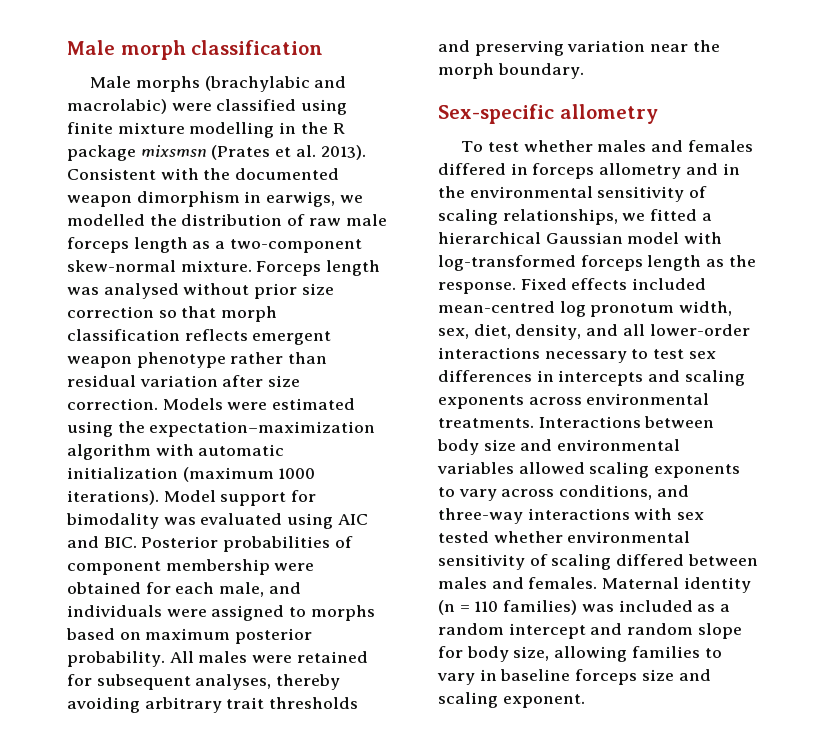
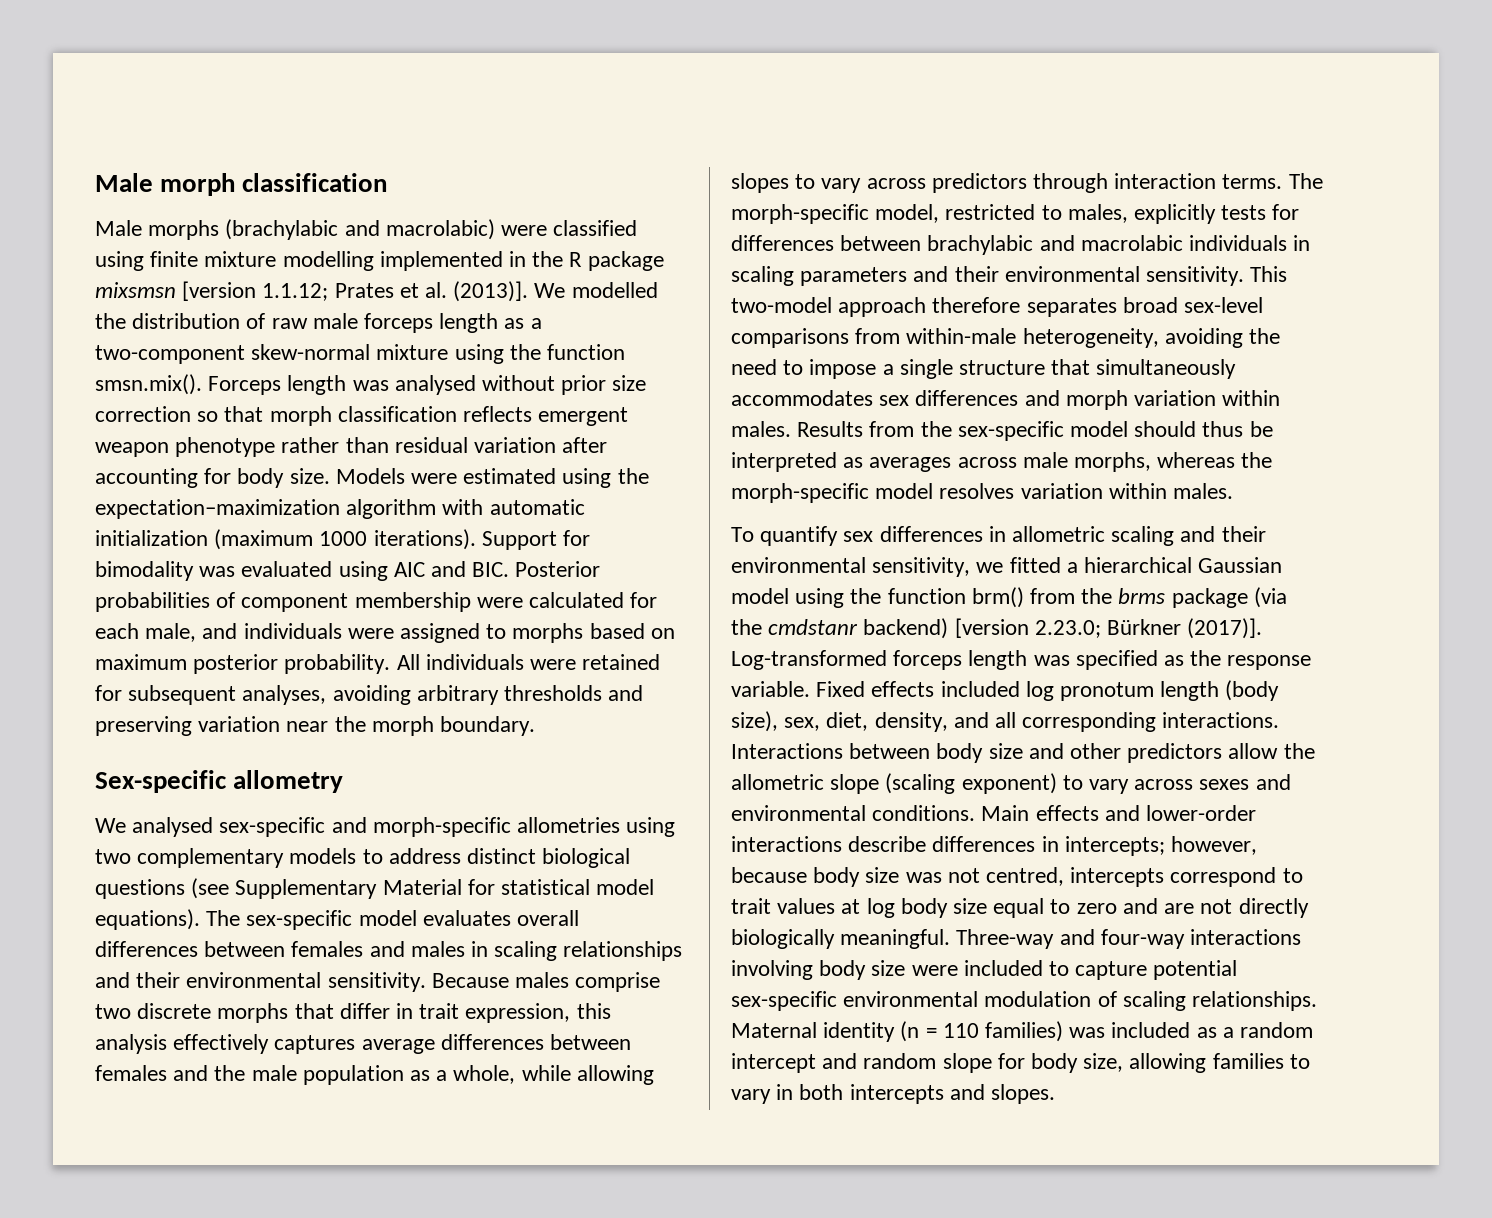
(275, 130) none -> [379,251,503,271] implemented
[211,145,366,160] [67,168,340,180] [67,191,363,207] (Prates et al. 2013). Consistent with the documented weapon dimorphism in earwigs, we -> [182,281,566,302] [version 1.1.12; Prates et al. (2013)]. We
[180,260,252,272] mixture. -> [376,344,626,364] [95,374,202,395] mixture using the function smsn.mix().
[268,375,301,387] [67,398,158,410] size correction. -> [95,468,330,488] accounting for body size.
[163,490,287,506] Model support -> [481,531,557,550] Support
[67,582,141,594] obtained -> [529,592,625,608] calculated
[198,651,248,663] males -> [425,654,524,670] individuals
[276,674,341,690] thereby -> (327, 695) none
[226,697,265,709] trait -> (499, 695) none
[461,140,753,152] [438,163,740,179] [438,186,708,202] [438,209,618,225] To test whether males and females differed in forceps allometry and in the environmental sensitivity of scaling relationships, -> [95,817,676,837] [95,848,631,868] [95,878,655,899] [95,909,580,930] [95,941,683,961] [95,972,661,992] [95,1003,611,1023] [95,1034,632,1054] [95,1065,654,1085] [731,173,1323,193] [731,204,1300,224] [731,235,1311,255] [731,266,1288,286] [731,297,1264,317] [731,328,1281,348] [731,359,1237,379] [731,390,1281,410] [731,421,1273,441] [731,452,1273,472] [731,483,1234,503] [731,526,1266,546] [731,557,971,577] We analysed sex-specific and morph-specific allometries using two complementary models to address distinct biological questions (see Supplementary Material for statistical model equations). The sex-specific model evaluates overall differences between females and males in scaling relationships and their environmental sensitivity. Because males comprise two discrete morphs that differ in trait expression, this analysis effectively captures average differences between females and the male population as a whole, while allowing slopes to vary across predictors through interaction terms. The morph-specific model, restricted to males, explicitly tests for differences between brachylabic and macrolabic individuals in scaling parameters and their environmental sensitivity. This two-model approach therefore separates broad sex-level comparisons from within-male heterogeneity, avoiding the need to impose a single structure that simultaneously accommodates sex differences and morph variation within males. Results from the sex-specific model should thus be interpreted as averages across male morphs, whereas the morph-specific model resolves variation within males. // To quantify sex differences in allometric scaling and their environmental sensitivity,
[684,232,723,244] [438,255,756,271] [438,282,516,294] with log-transformed forceps length as the response. -> [795,587,1287,608] [731,618,1263,639] [731,650,1312,670] [731,681,810,697] using the function brm() from the brms package (via the cmdstanr backend) [version 2.23.0; Bürkner (2017)]. Log-transformed forceps length was specified as the response variable.
[438,301,555,313] mean-centred -> (1020, 689) none
[679,301,733,316] width, -> [1160,680,1280,701] [731,711,778,732] length (body size),
[649,324,750,336] [438,347,716,363] [438,370,745,386] [438,393,710,409] [438,418,534,428] lower-order interactions necessary to test sex differences in intercepts and scaling exponents across environmental treatments. -> [1022,712,1280,732] corresponding interactions.
[557,439,681,451] [437,462,741,478] [438,485,689,501] [438,508,705,524] [438,531,691,543] [438,554,758,570] [438,577,598,589] environmental variables allowed scaling exponents to vary across conditions, and three-way interactions with sex tested whether environmental sensitivity of scaling differed between males and females. -> [1070,743,1315,763] [731,773,1291,794] [731,805,1257,821] [731,836,1258,856] [731,867,1303,887] [731,898,1309,918] [731,929,1302,949] [731,960,1238,980] [731,991,1318,1011] other predictors allow the allometric slope (scaling exponent) to vary across sexes and environmental conditions. Main effects and lower-order interactions describe differences in intercepts; however, because body size was not centred, intercepts correspond to trait values at log body size equal to zero and are not directly biologically meaningful. Three-way and four-way interactions involving body size were included to capture potential sex-specific environmental modulation of scaling relationships.
[500,669,711,685] [438,692,585,708] baseline forceps size and scaling exponent. -> [799,1084,1056,1104] both intercepts and slopes.

